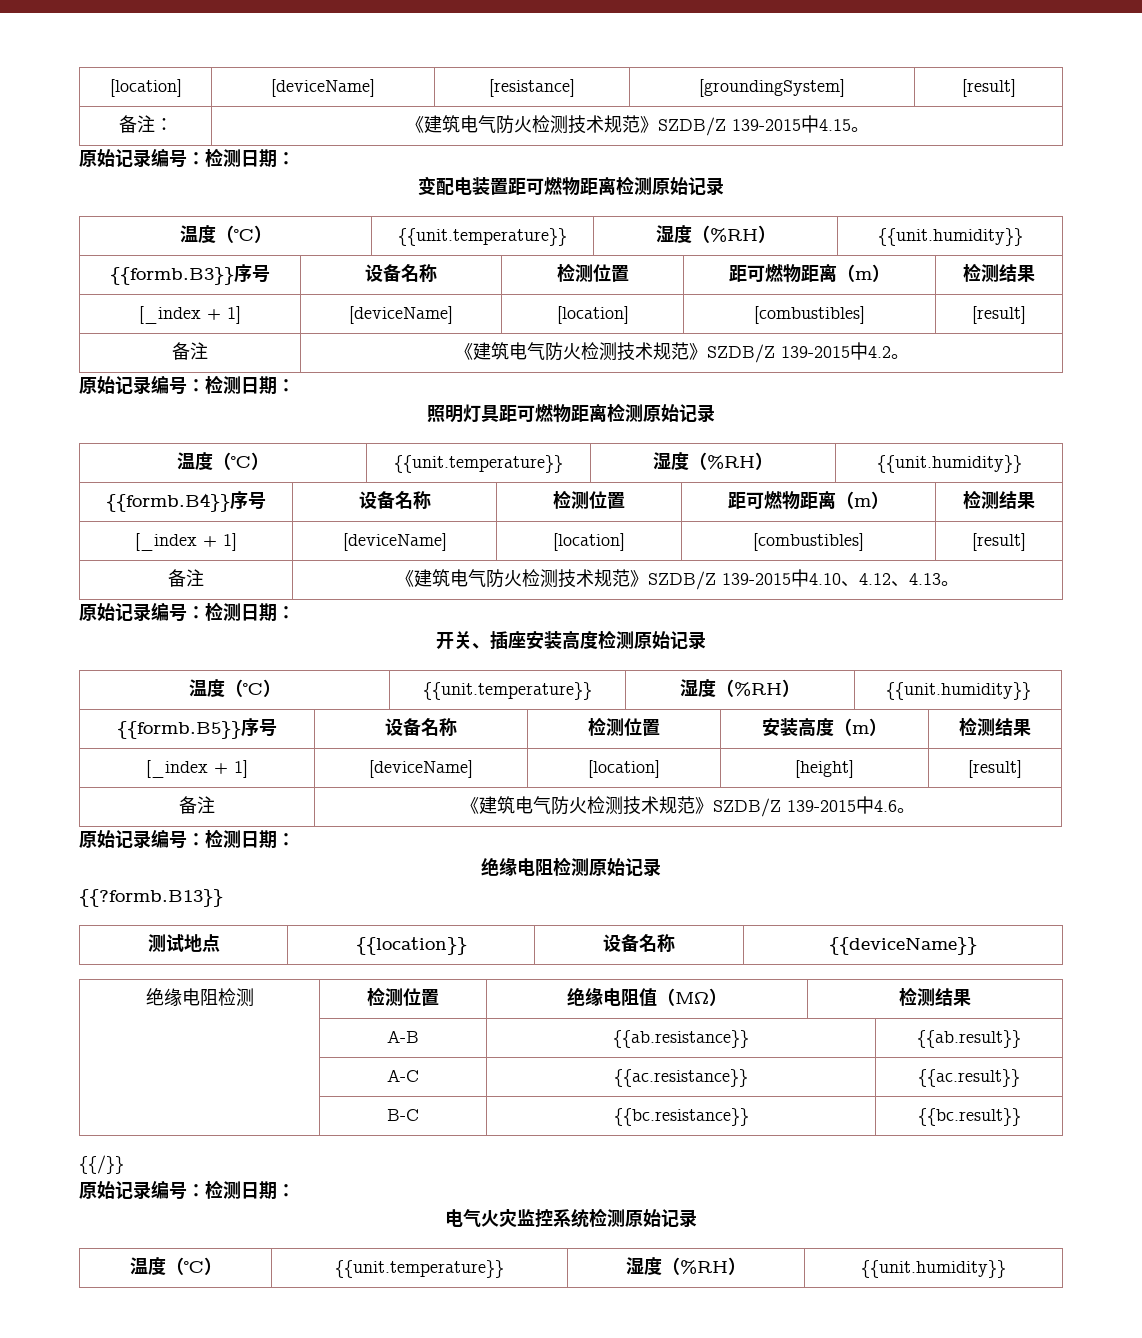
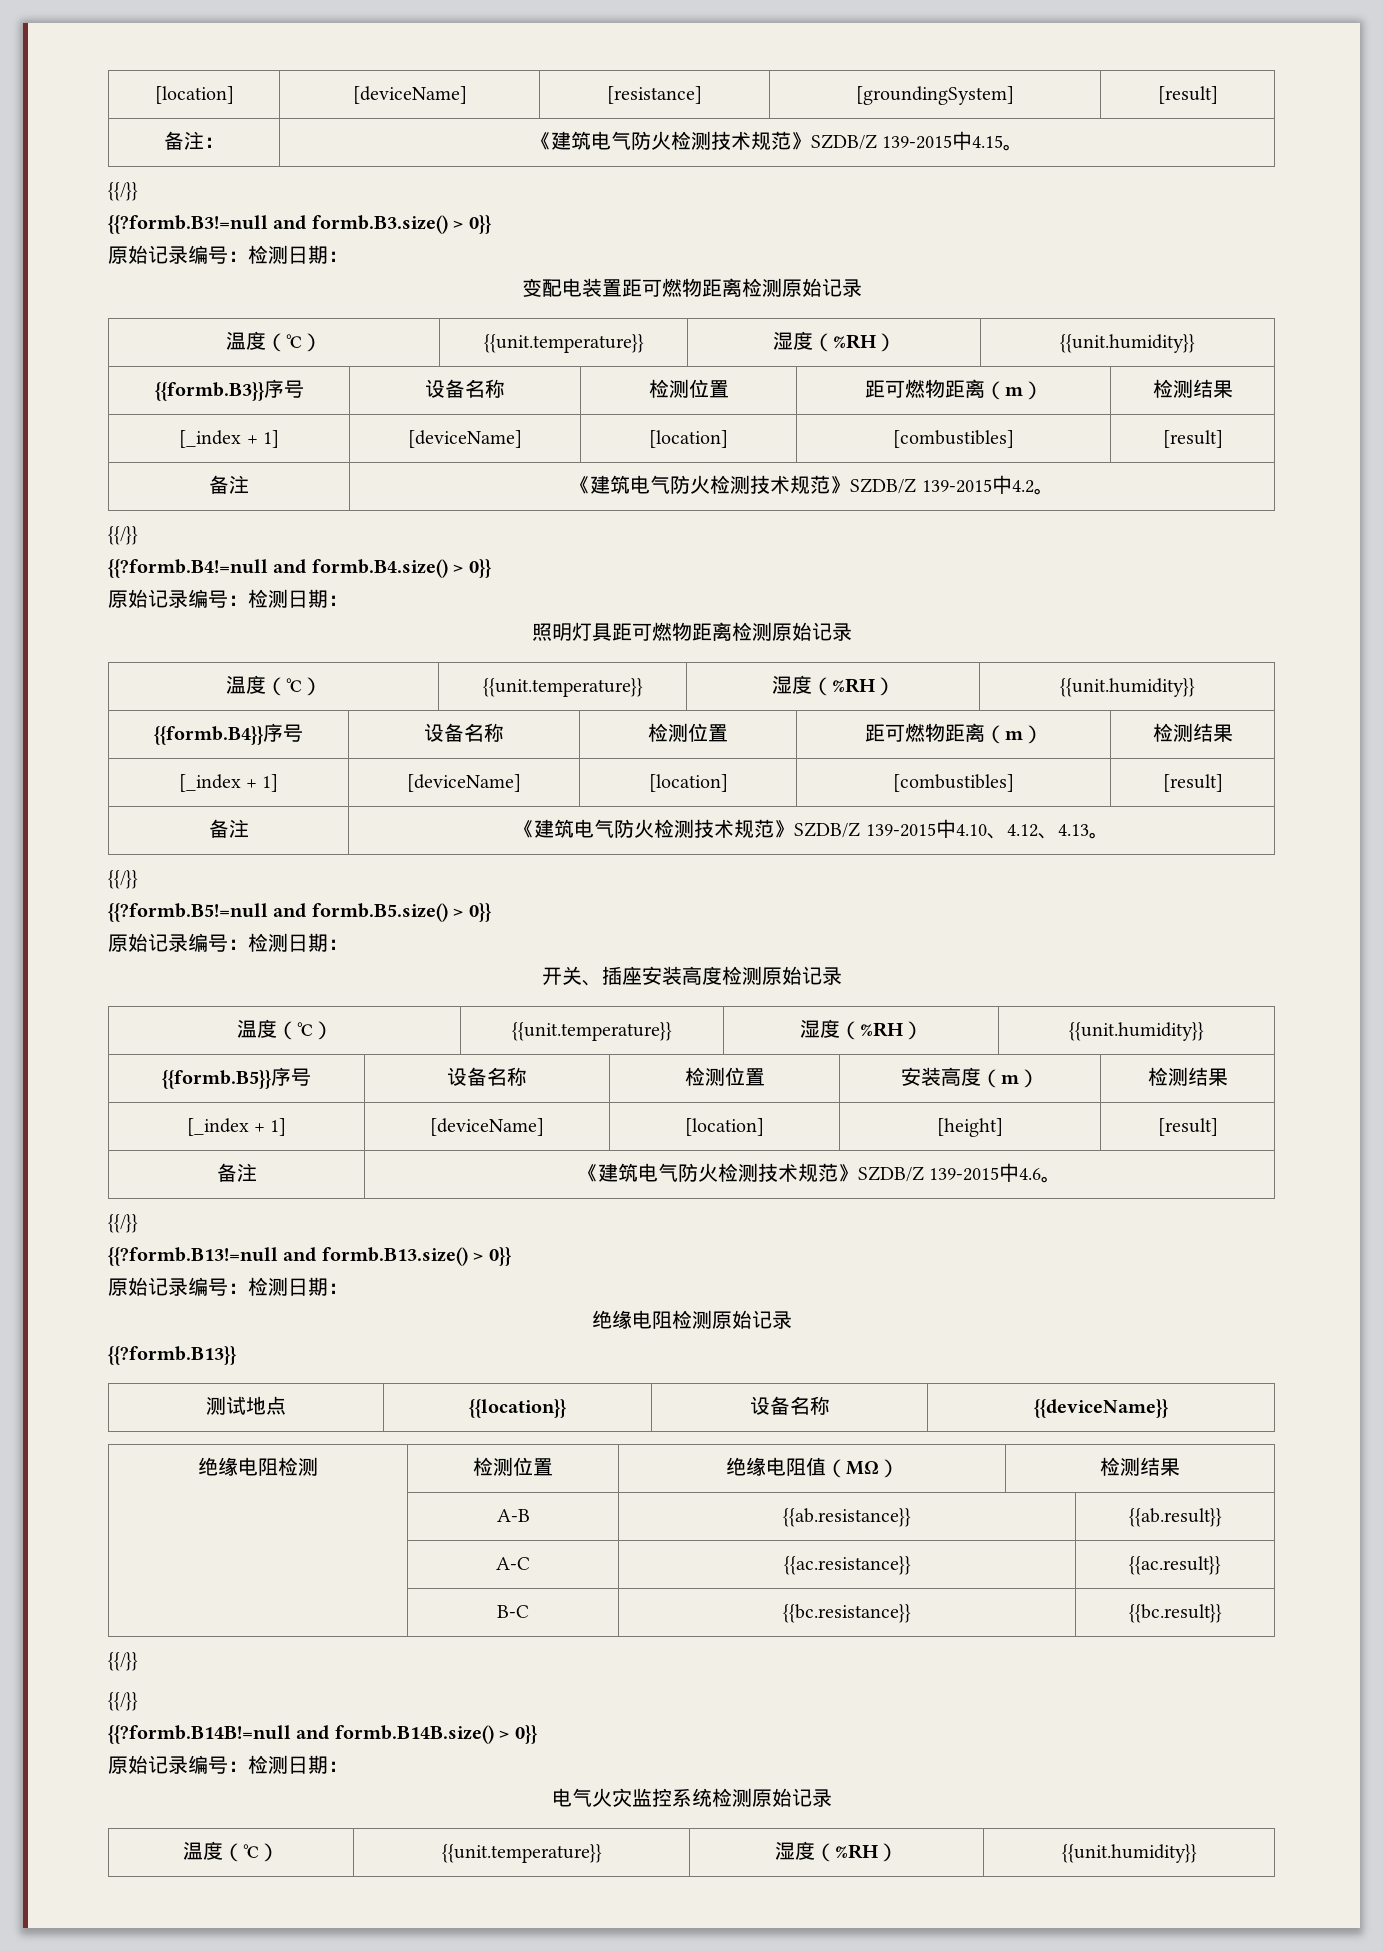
(869, 129) none -> [108,182,138,201] [108,215,492,234] // {{/}} // {{?formb.B3!=null and formb.B3.size() > 0}}
(909, 356) none -> [108,526,138,545] [108,559,492,578] // {{/}} // {{?formb.B4!=null and formb.B4.size() > 0}}
(959, 583) none -> [108,870,138,889] [108,903,492,922] // {{/}} // {{?formb.B5!=null and formb.B5.size() > 0}}
(915, 810) none -> [108,1214,138,1233] [108,1247,512,1266] // {{/}} // {{?formb.B13!=null and formb.B13.size() > 0}}
(124, 1164) none -> [108,1692,138,1711] [108,1725,538,1744] // {{/}} // {{?formb.B14B!=null and formb.B14B.size() > 0}}

